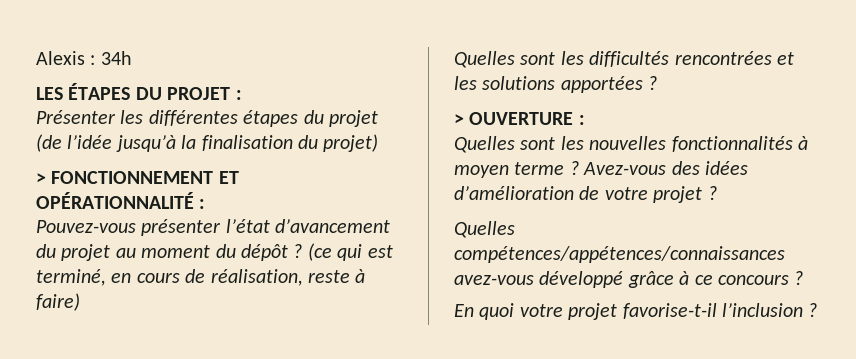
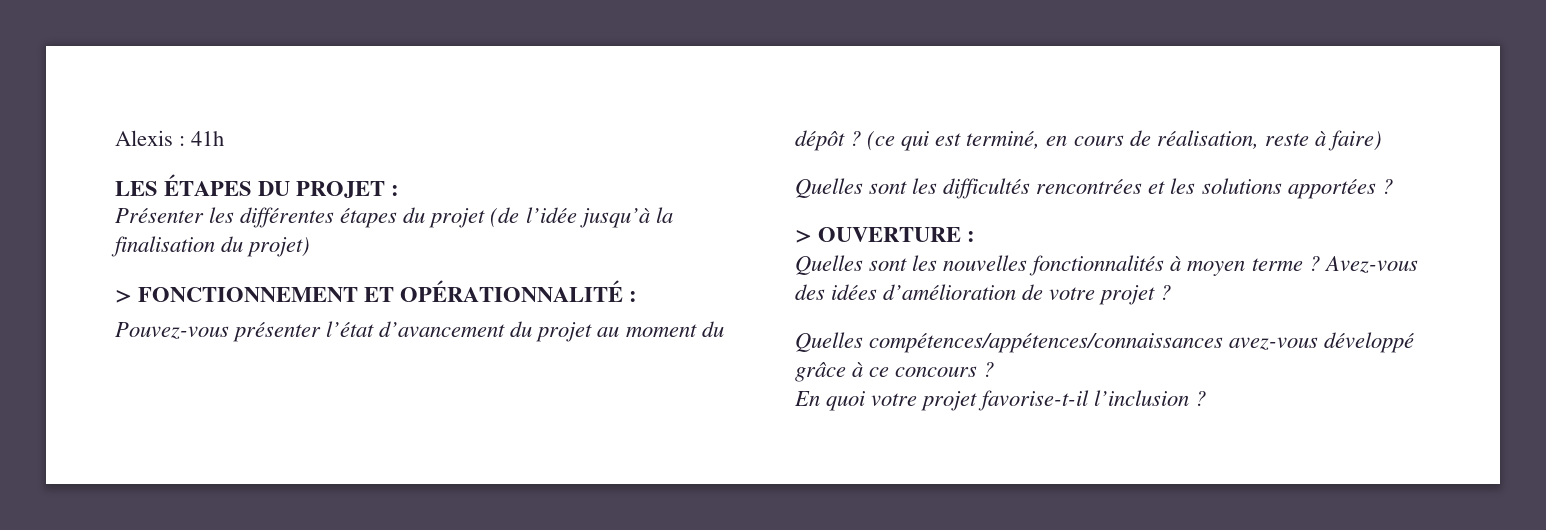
[100,51,132,65] 34h -> [191,130,225,146] 41h

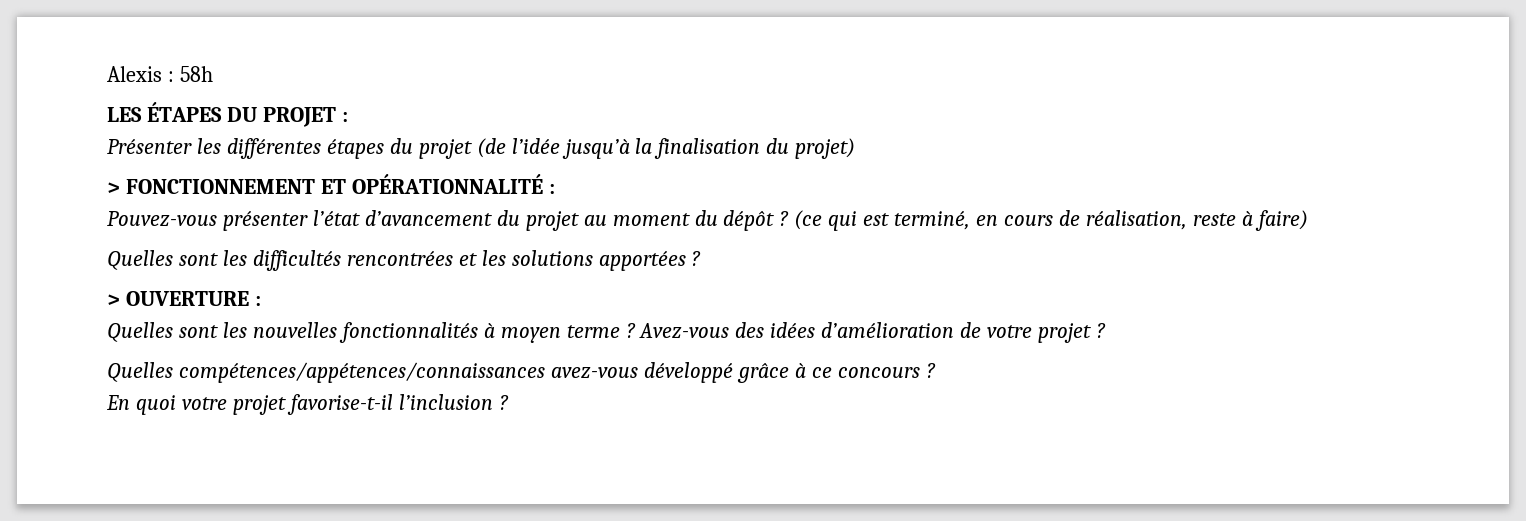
[191,130,225,146] 41h -> [179,66,213,82] 58h

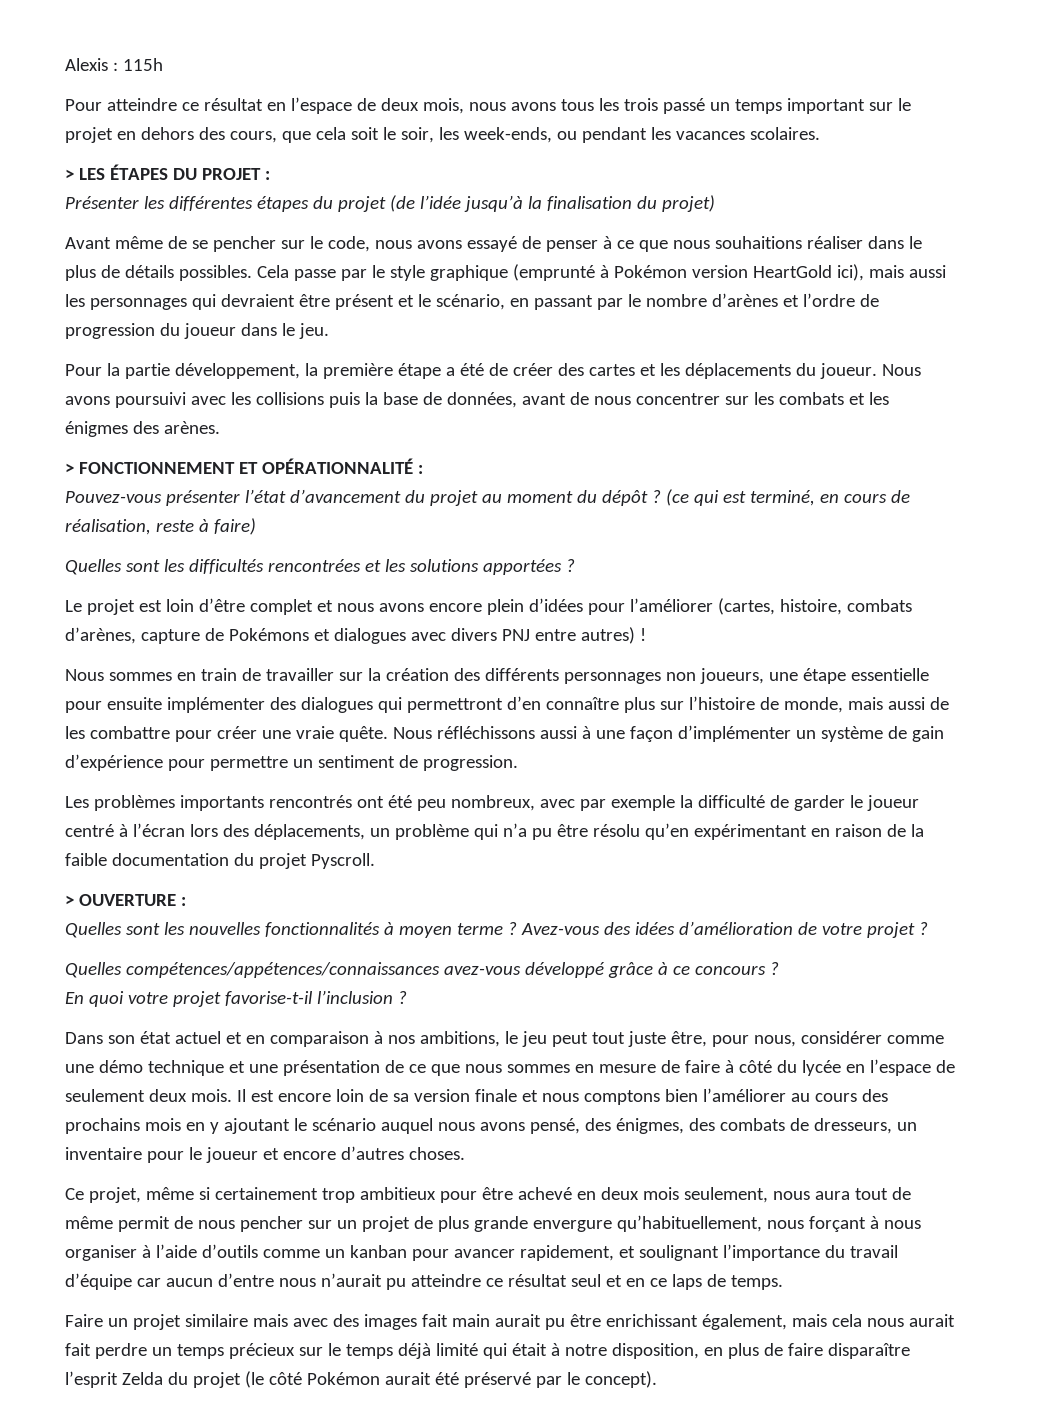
[179,66,213,82] 58h // -> [122,58,163,71] [65,97,911,114] [65,127,820,143] [65,169,74,180] 115h // Pour atteindre ce résultat en l’espace de deux mois, nous avons tous les trois passé un temps important sur le projet en dehors des cours, que cela soit le soir, les week-ends, ou pendant les vacances scolaires. // >
(856, 148) none -> [65,236,922,252] [65,264,946,281] [65,293,879,310] [65,323,329,339] [65,363,921,379] [65,392,889,408] [65,421,220,437] // Avant même de se pencher sur le code, nous avons essayé de penser à ce que nous souhaitions réaliser dans le plus de détails possibles. Cela passe par le style graphique (emprunté à Pokémon version HeartGold ici), mais aussi les personnages qui devraient être présent et le scénario, en passant par le nombre d’arènes et l’ordre de progression du joueur dans le jeu. // Pour la partie développement, la première étape a été de créer des cartes et les déplacements du joueur. Nous avons poursuivi avec les collisions puis la base de données, avant de nous concentrer sur les combats et les énigmes des arènes.
(702, 258) none -> [65,598,912,615] [65,627,646,644] [65,668,929,684] [65,696,949,713] [65,725,944,742] [65,754,518,771] [65,795,919,811] [65,823,924,840] [65,853,375,869] // Le projet est loin d’être complet et nous avons encore plein d’idées pour l’améliorer (cartes, histoire, combats d’arènes, capture de Pokémons et dialogues avec divers PNJ entre autres) ! // Nous sommes en train de travailler sur la création des différents personnages non joueurs, une étape essentielle pour ensuite implémenter des dialogues qui permettront d’en connaître plus sur l’histoire de monde, mais aussi de les combattre pour créer une vraie quête. Nous réfléchissons aussi à une façon d’implémenter un système de gain d’expérience pour permettre un sentiment de progression. // Les problèmes importants rencontrés ont été peu nombreux, avec par exemple la difficulté de garder le joueur centré à l’écran lors des déplacements, un problème qui n’a pu être résolu qu’en expérimentant en raison de la faible documentation du projet Pyscroll.
(509, 402) none -> [65,1031,944,1047] [65,1059,955,1076] [65,1088,888,1105] [65,1118,917,1134] [65,1146,465,1163] [65,1187,911,1203] [65,1215,921,1232] [65,1244,898,1261] [65,1273,783,1290] [65,1314,955,1330] [65,1343,910,1359] [65,1371,657,1388] // Dans son état actuel et en comparaison à nos ambitions, le jeu peut tout juste être, pour nous, considérer comme une démo technique et une présentation de ce que nous sommes en mesure de faire à côté du lycée en l’espace de seulement deux mois. Il est encore loin de sa version finale et nous comptons bien l’améliorer au cours des prochains mois en y ajoutant le scénario auquel nous avons pensé, des énigmes, des combats de dresseurs, un inventaire pour le joueur et encore d’autres choses. // Ce projet, même si certainement trop ambitieux pour être achevé en deux mois seulement, nous aura tout de même permit de nous pencher sur un projet de plus grande envergure qu’habituellement, nous forçant à nous organiser à l’aide d’outils comme un kanban pour avancer rapidement, et soulignant l’importance du travail d’équipe car aucun d’entre nous n’aurait pu atteindre ce résultat seul et en ce laps de temps. // Faire un projet similaire mais avec des images fait main aurait pu être enrichissant également, mais cela nous aurait fait perdre un temps précieux sur le temps déjà limité qui était à notre disposition, en plus de faire disparaître l’esprit Zelda du projet (le côté Pokémon aurait été préservé par le concept).

